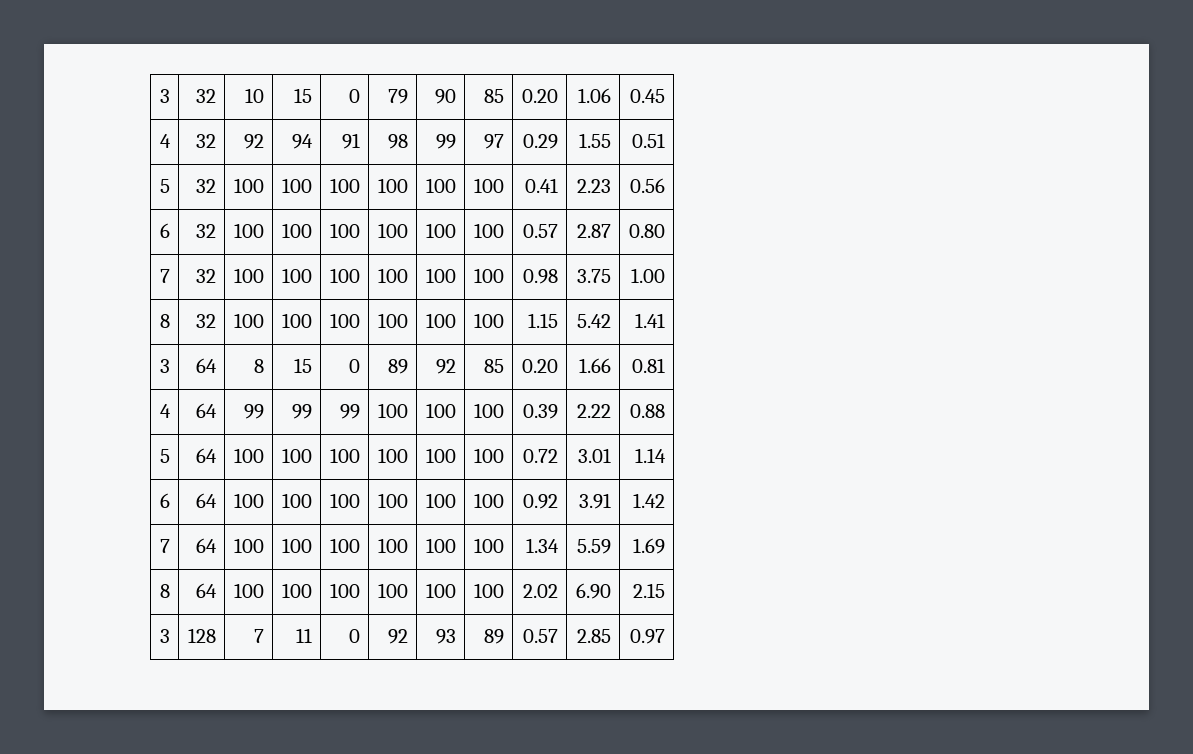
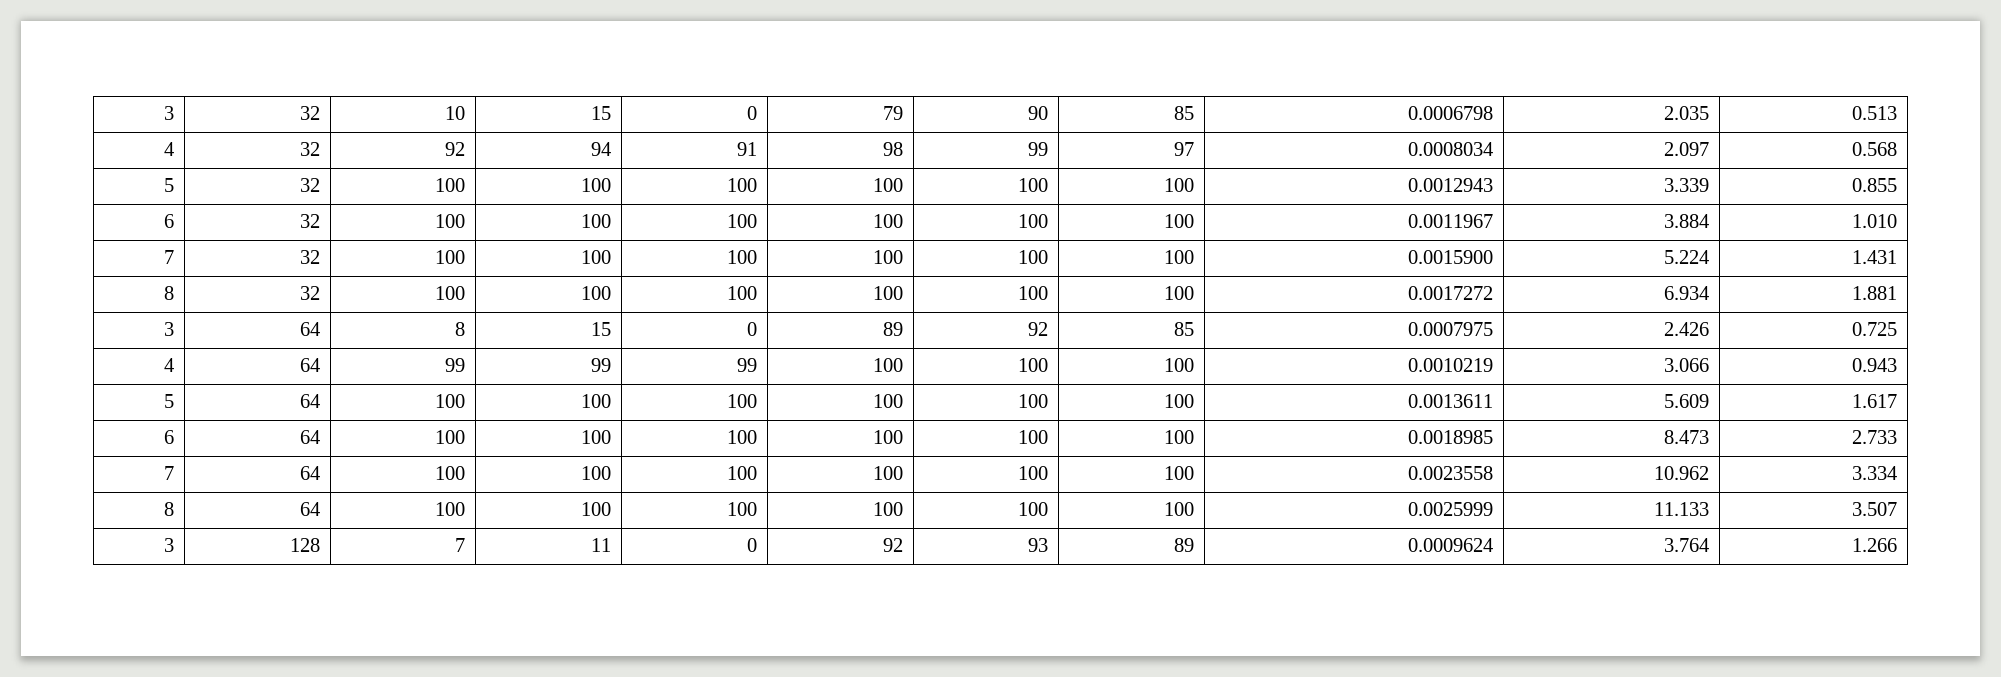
[522,89,559,103] [578,88,612,103] [630,89,666,103] 0.20 | 1.06 | 0.45 -> [1408,106,1494,120] [1664,106,1710,120] [1852,106,1898,120] 0.0006798 | 2.035 | 0.513
[523,134,559,149] [579,133,612,148] [632,133,666,148] 0.29 | 1.55 | 0.51 -> [1408,142,1494,156] [1664,142,1710,156] [1852,142,1898,156] 0.0008034 | 2.097 | 0.568
[525,178,559,193] [577,179,612,193] [630,178,666,193] 0.41 | 2.23 | 0.56 -> [1408,178,1494,192] [1664,178,1710,192] [1852,178,1898,192] 0.0012943 | 3.339 | 0.855
[523,224,559,238] [577,224,612,238] [629,224,666,238] 0.57 | 2.87 | 0.80 -> [1408,214,1494,228] [1664,214,1710,228] [1852,214,1898,228] 0.0011967 | 3.884 | 1.010
[523,269,559,284] [577,269,612,283] [631,268,666,283] 0.98 | 3.75 | 1.00 -> [1408,250,1494,264] [1664,250,1710,264] [1852,250,1898,264] 0.0015900 | 5.224 | 1.431
[528,313,559,328] [577,314,612,328] [635,313,666,328] 1.15 | 5.42 | 1.41 -> [1408,286,1494,300] [1664,286,1710,300] [1852,286,1898,300] 0.0017272 | 6.934 | 1.881
[522,359,559,373] [579,358,612,373] [632,358,666,373] 0.20 | 1.66 | 0.81 -> [1408,322,1494,336] [1664,322,1710,336] [1852,322,1898,336] 0.0007975 | 2.426 | 0.725
[523,404,559,419] [577,404,612,418] [630,404,666,418] 0.39 | 2.22 | 0.88 -> [1408,358,1494,372] [1664,358,1710,372] [1852,358,1898,372] 0.0010219 | 3.066 | 0.943
[523,449,559,463] [578,448,612,463] [635,448,667,463] 0.72 | 3.01 | 1.14 -> [1408,394,1494,408] [1664,394,1710,408] [1852,394,1898,408] 0.0013611 | 5.609 | 1.617
[523,494,559,509] [579,493,612,509] [633,493,666,508] 0.92 | 3.91 | 1.42 -> [1408,430,1494,444] [1664,430,1710,444] [1852,430,1898,444] 0.0018985 | 8.473 | 2.733
[526,538,560,553] [577,539,612,554] [633,538,666,554] 1.34 | 5.59 | 1.69 -> [1408,466,1494,480] [1654,466,1710,480] [1852,466,1898,480] 0.0023558 | 10.962 | 3.334
[523,584,559,598] [576,583,612,599] [633,583,666,598] 2.02 | 6.90 | 2.15 -> [1408,502,1494,516] [1654,502,1710,516] [1852,502,1898,516] 0.0025999 | 11.133 | 3.507
[523,629,559,643] [577,629,612,643] [630,629,666,644] 0.57 | 2.85 | 0.97 -> [1408,538,1494,552] [1664,538,1710,552] [1852,538,1898,552] 0.0009624 | 3.764 | 1.266

